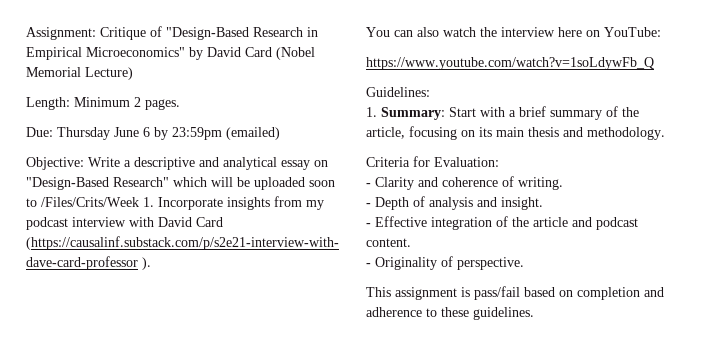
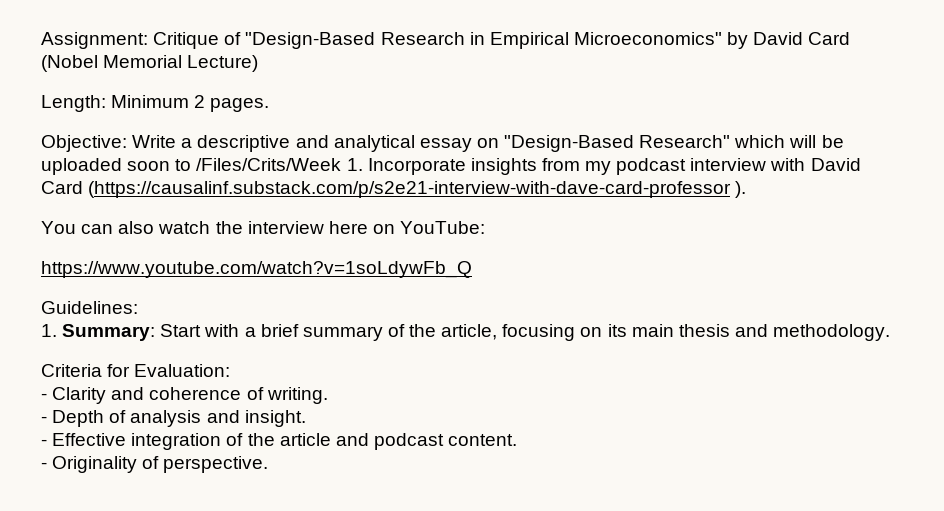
[26,127,280,140] // Due: Thursday June 6 by 23:59pm (emailed) -> (270, 105) none
[366,286,664,300] [366,307,534,320] // This assignment is pass/fail based on completion and adherence to these guidelines. -> (269, 464) none

